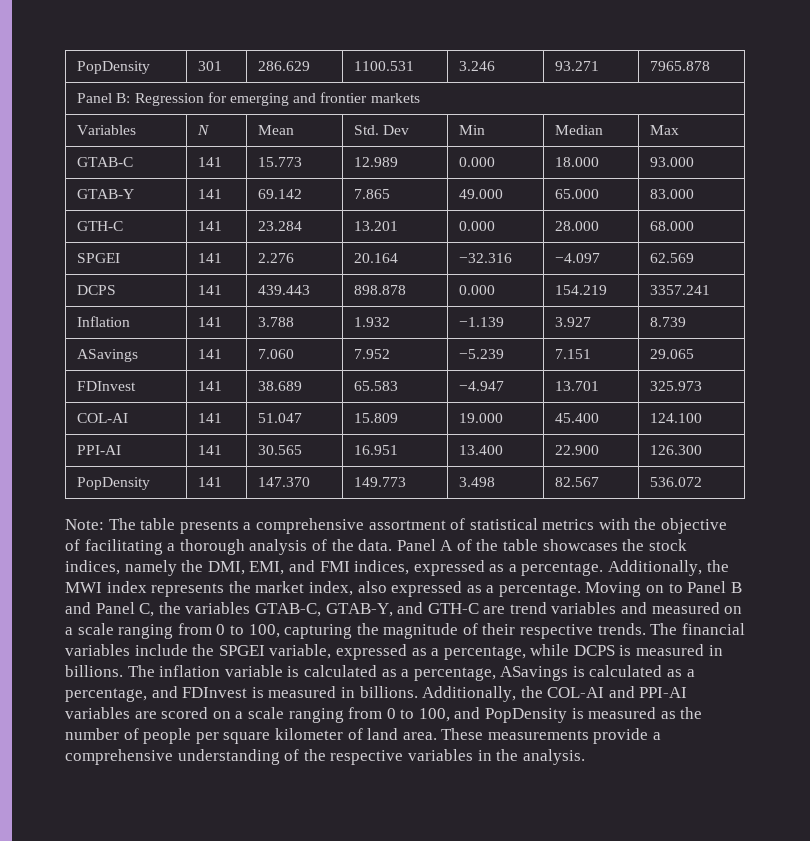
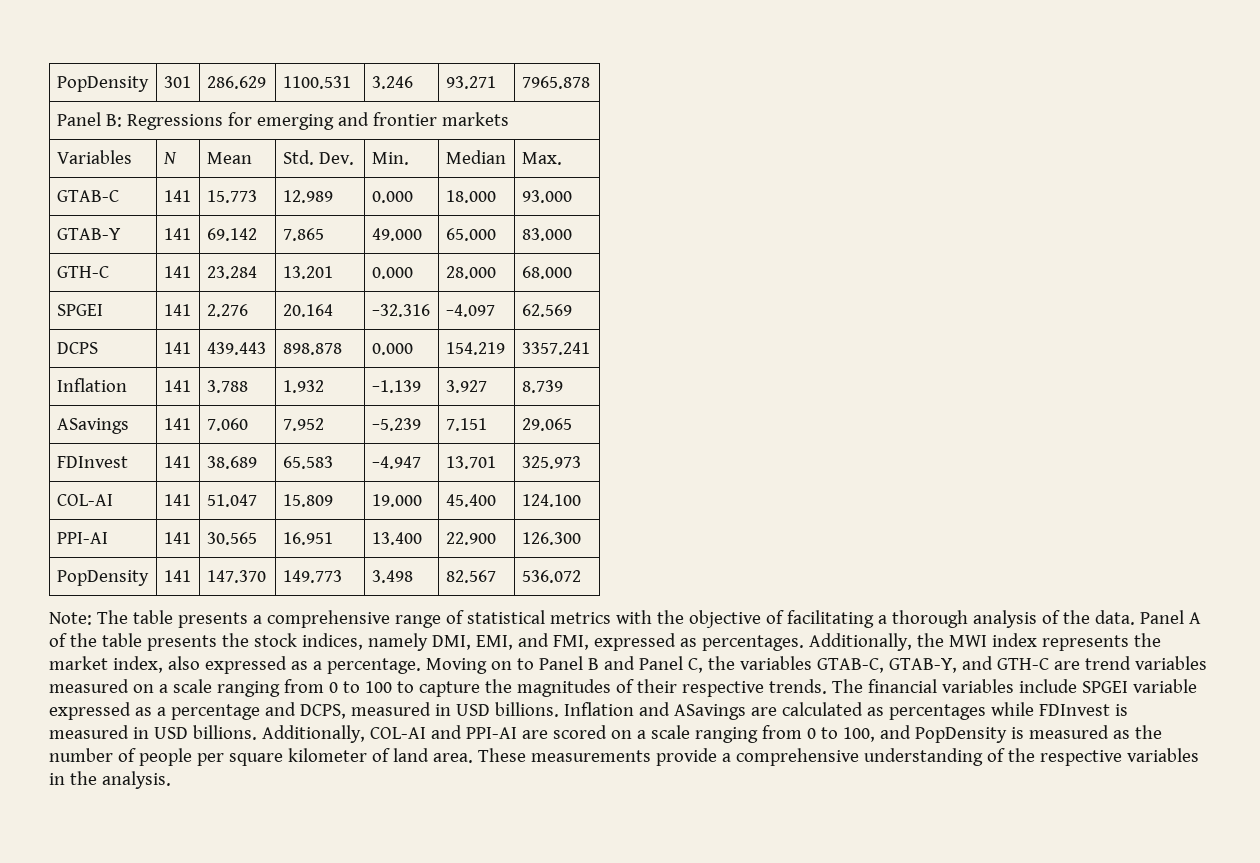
[134,93,204,106] Regression -> [126,114,223,130] Regressions
[383,125,410,135] [459,125,486,135] Dev | Min -> [318,152,354,165] [371,152,409,165] Dev. | Min.
[650,125,680,135] Max -> [521,152,562,165] Max.
[368,520,446,530] assortment -> [394,615,441,628] range
[542,539,618,551] showcases -> [146,635,217,651] presents
[181,560,204,572] the -> (428, 642) none
[319,560,604,576] FMI indices, expressed as a percentage. -> [552,633,804,651] FMI, expressed as percentages.
[621,602,648,614] and -> (1207, 663) none
[248,623,459,639] 100, capturing the magnitude -> [364,679,611,697] 100 to capture the magnitudes
[192,644,723,660] [65,665,695,681] [65,686,178,702] the SPGEI variable, expressed as a percentage, while DCPS is measured in billions. The inflation variable is calculated as a percentage, ASavings is calculated as a percentage, and -> [1081,679,1197,693] [49,702,1034,720] SPGEI variable expressed as a percentage and DCPS, measured in USD billions. Inflation and ASavings are calculated as percentages while
(355, 692) none -> [153,727,188,739] USD
[520,686,543,698] the -> (365, 734) none
[65,707,130,719] variables -> (517, 733) none

